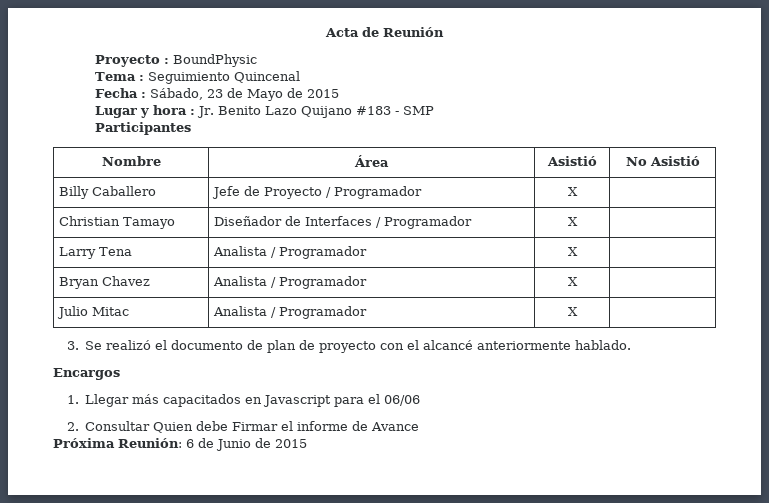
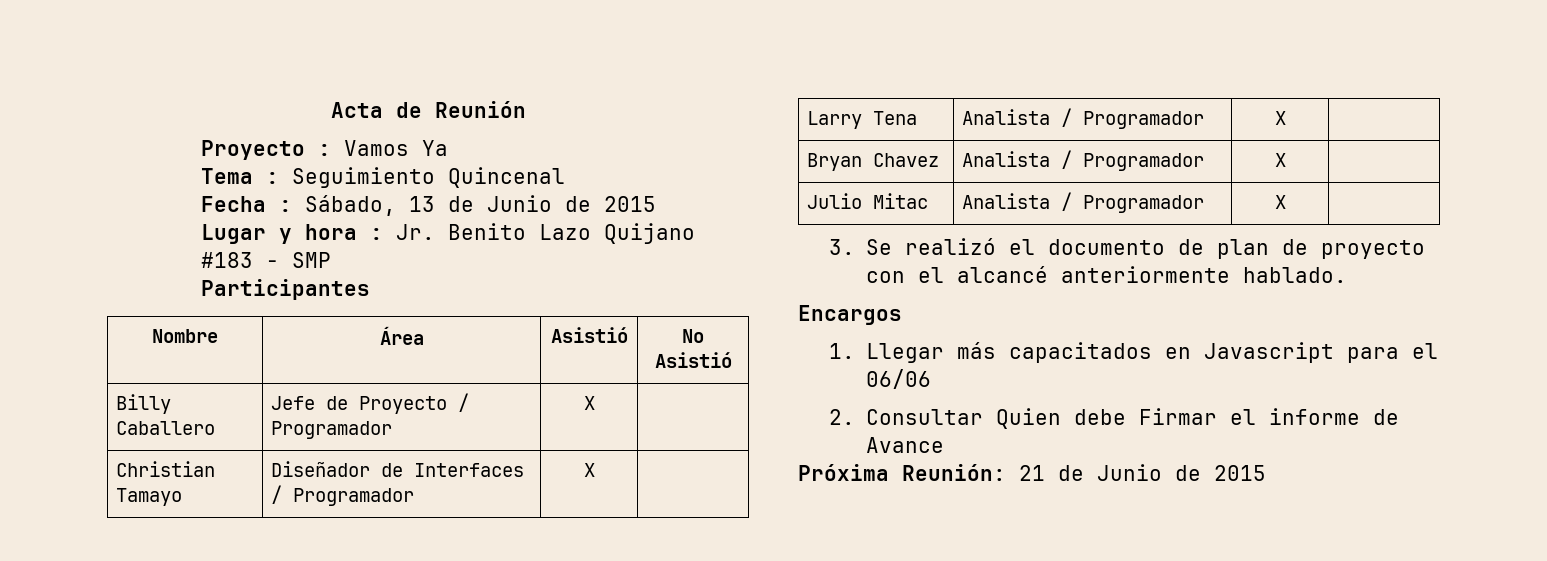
[173,54,258,67] BoundPhysic -> [344,140,449,156] Vamos Ya
[207,88,284,101] 23 de Mayo -> [409,195,553,212] 13 de Junio
[186,439,194,448] 6 -> [1019,465,1045,481] 21

